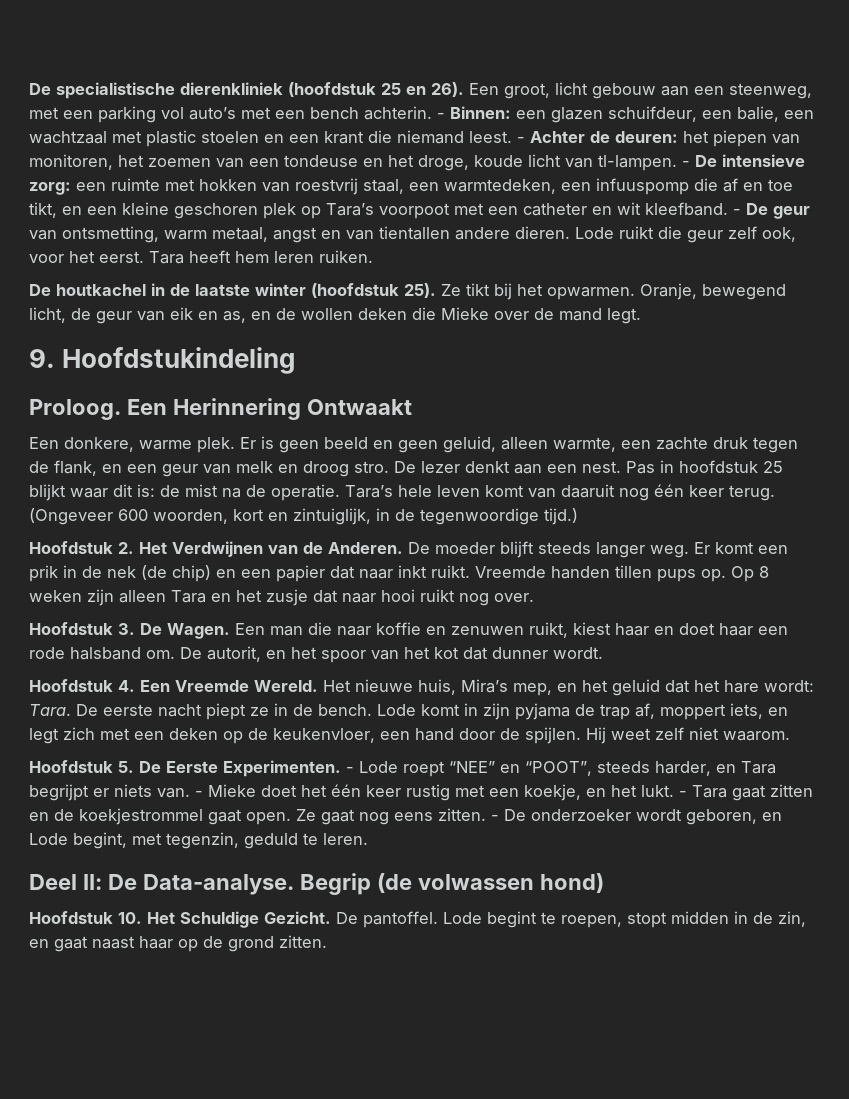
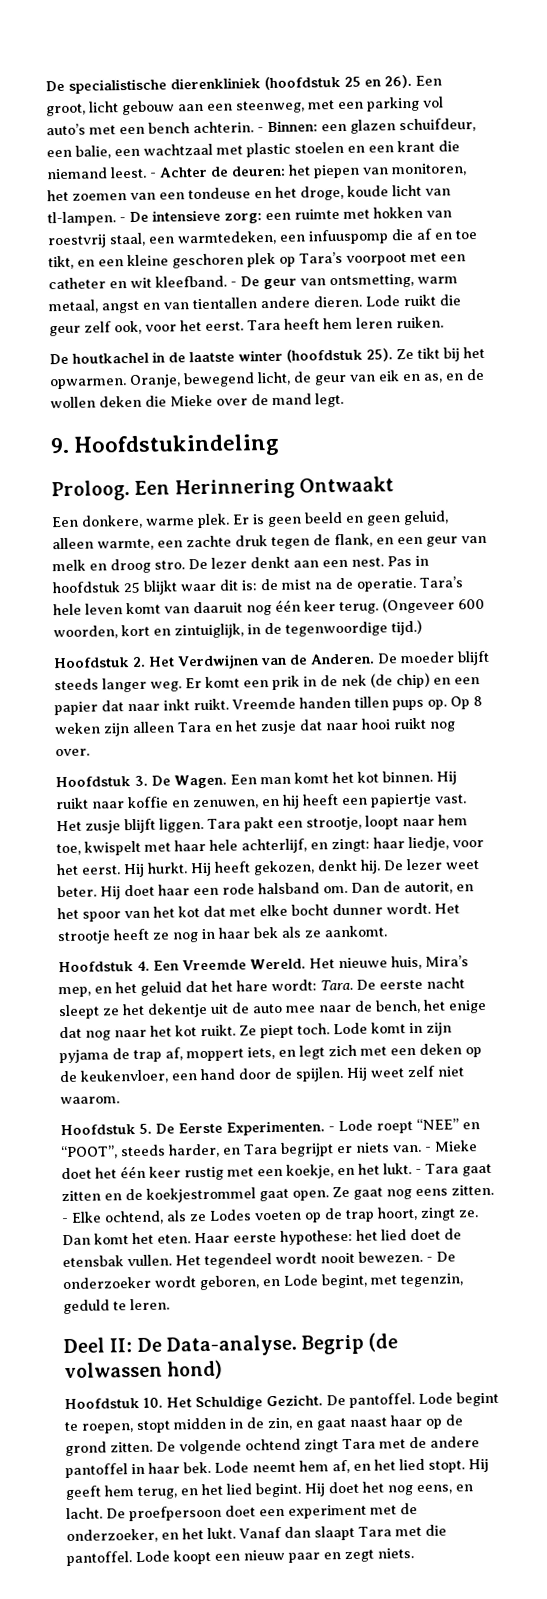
[308,622,674,638] die naar koffie en zenuwen ruikt, kiest haar en -> [294,770,457,785] [55,793,467,810] [56,814,468,834] [56,836,484,856] [56,858,480,878] [57,885,121,900] komt het kot binnen. Hij ruikt naar koffie en zenuwen, en hij heeft een papiertje vast. Het zusje blijft liggen. Tara pakt een strootje, loopt naar hem toe, kwispelt met haar hele achterlijf, en zingt: haar liedje, voor het eerst. Hij hurkt. Hij heeft gekozen, denkt hij. De lezer weet beter. Hij
[180,647,202,659] De -> [351,881,401,893] Dan de
(488, 653) none -> [229,904,329,917] met elke bocht
(603, 653) none -> [434,903,460,914] [57,925,387,945] Het strootje heeft ze nog in haar bek als ze aankomt.
[206,703,372,720] piept ze in de bench. -> [58,999,487,1020] [59,1023,330,1041] sleept ze het dekentje uit de auto mee naar de bench, het enige dat nog naar het kot ruikt. Ze piept toch.
(499, 818) none -> [71,1206,478,1225] [62,1228,462,1246] [62,1250,433,1269] Elke ochtend, als ze Lodes voeten op de trap hoort, zingt ze. Dan komt het eten. Haar eerste hypothese: het lied doet de etensbak vullen. Het tegendeel wordt nooit bewezen. -
(327, 941) none -> [156,1436,480,1455] [65,1458,489,1479] [65,1481,473,1501] [66,1503,418,1522] [66,1524,447,1544] [66,1548,414,1567] De volgende ochtend zingt Tara met de andere pantoffel in haar bek. Lode neemt hem af, en het lied stopt. Hij geeft hem terug, en het lied begint. Hij doet het nog eens, en lacht. De proefpersoon doet een experiment met de onderzoeker, en het lukt. Vanaf dan slaapt Tara met die pantoffel. Lode koopt een nieuw paar en zegt niets.

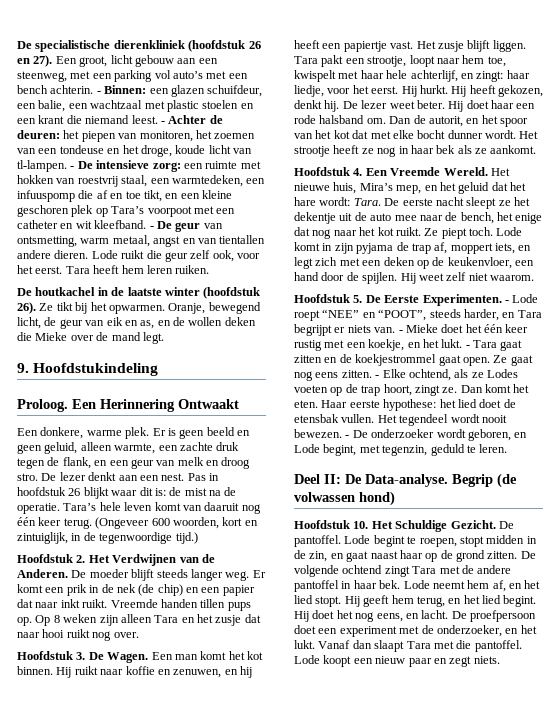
[344,74,412,89] 25 en 26). -> [248,41,261,49] [17,55,53,67] 26 en 27).
[366,348,393,362] 25). -> [17,302,36,314] 26).
[123,581,141,594] 25 -> [68,488,81,496] 26

